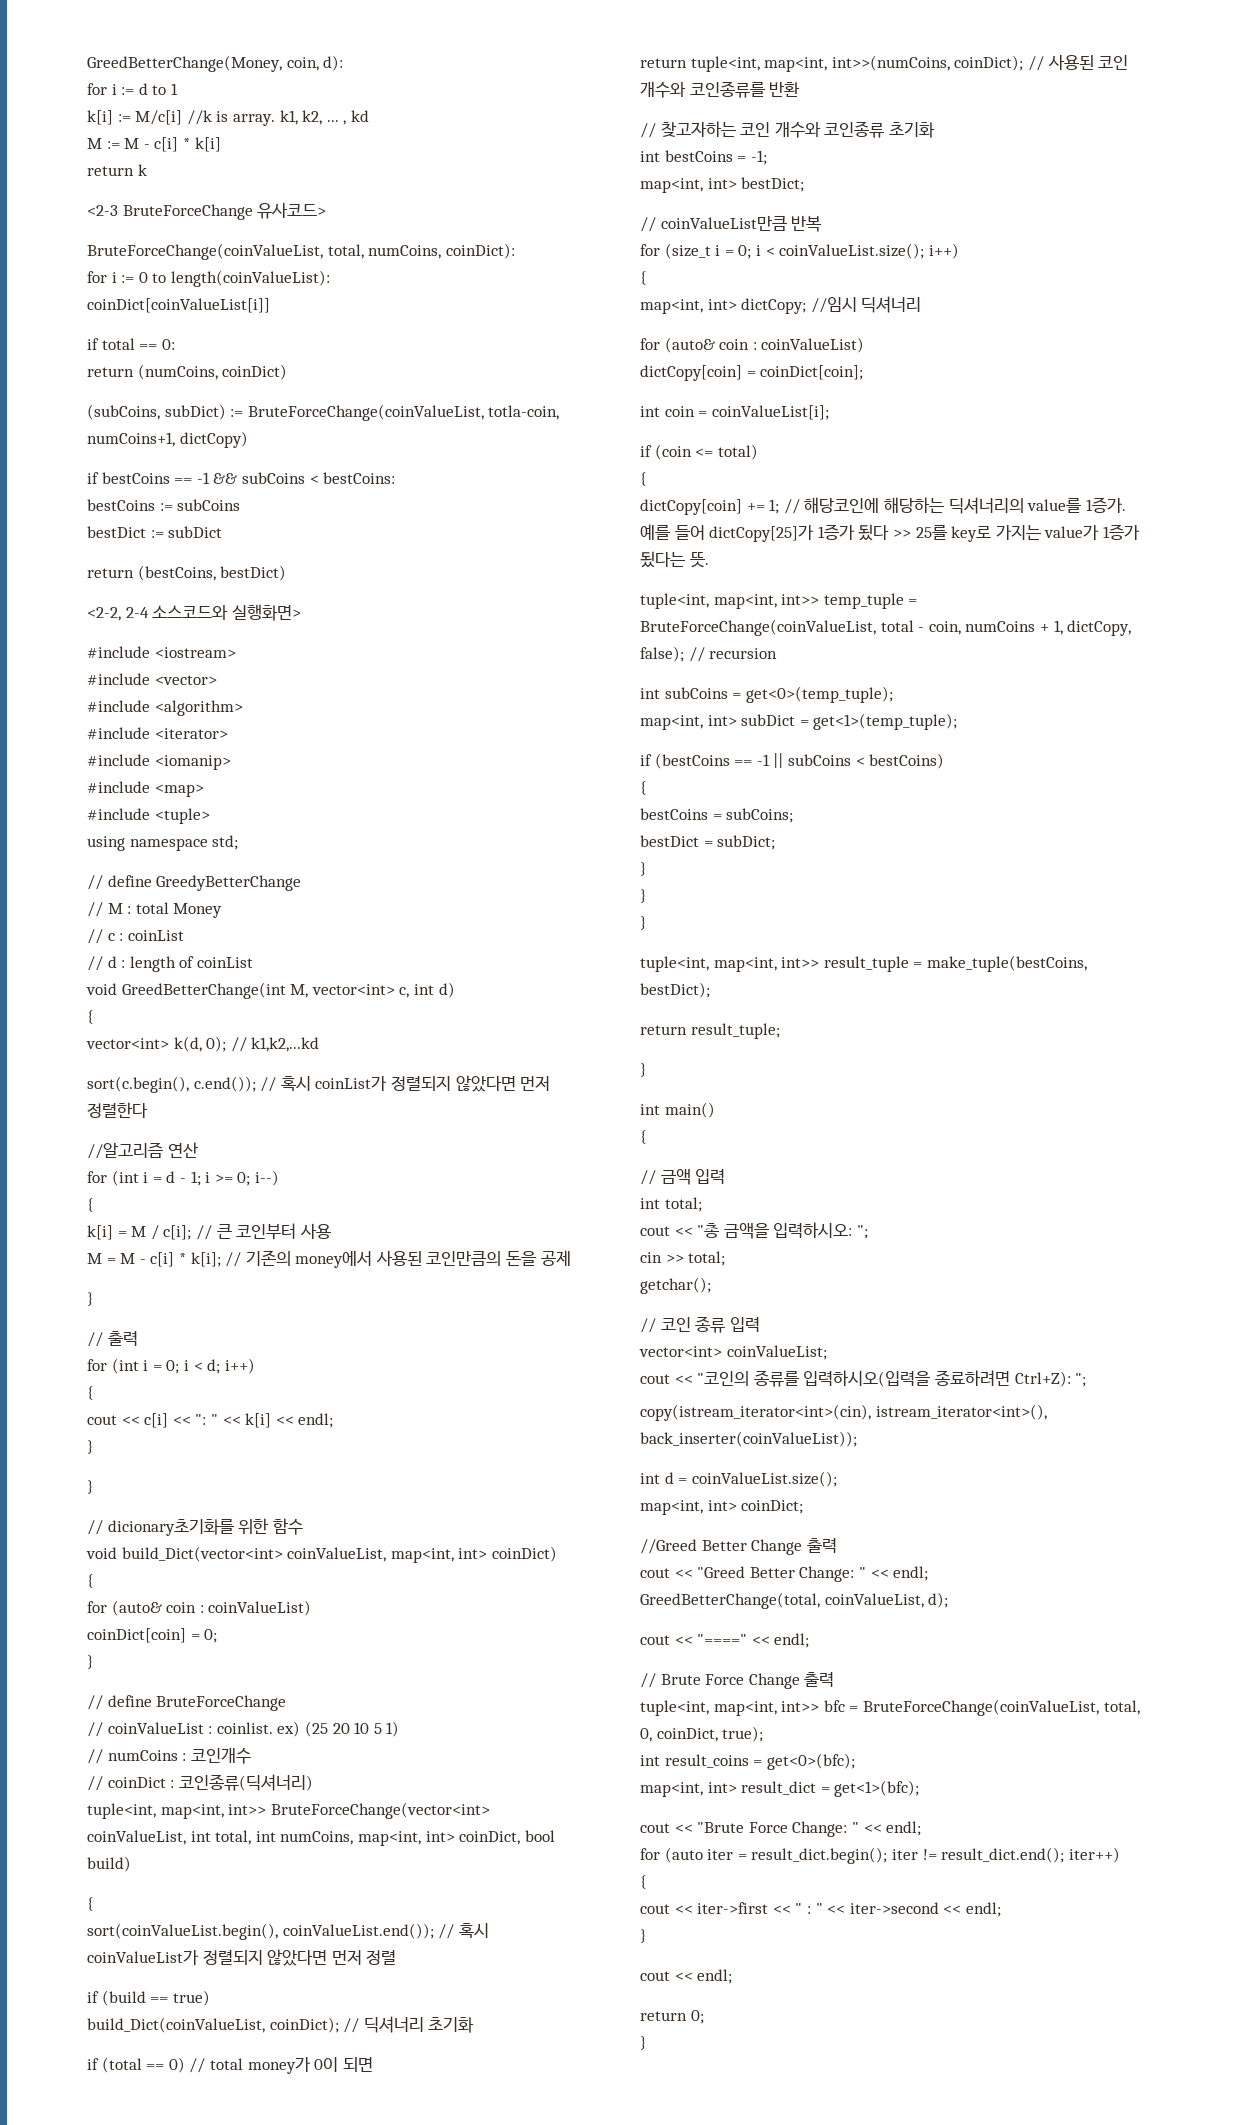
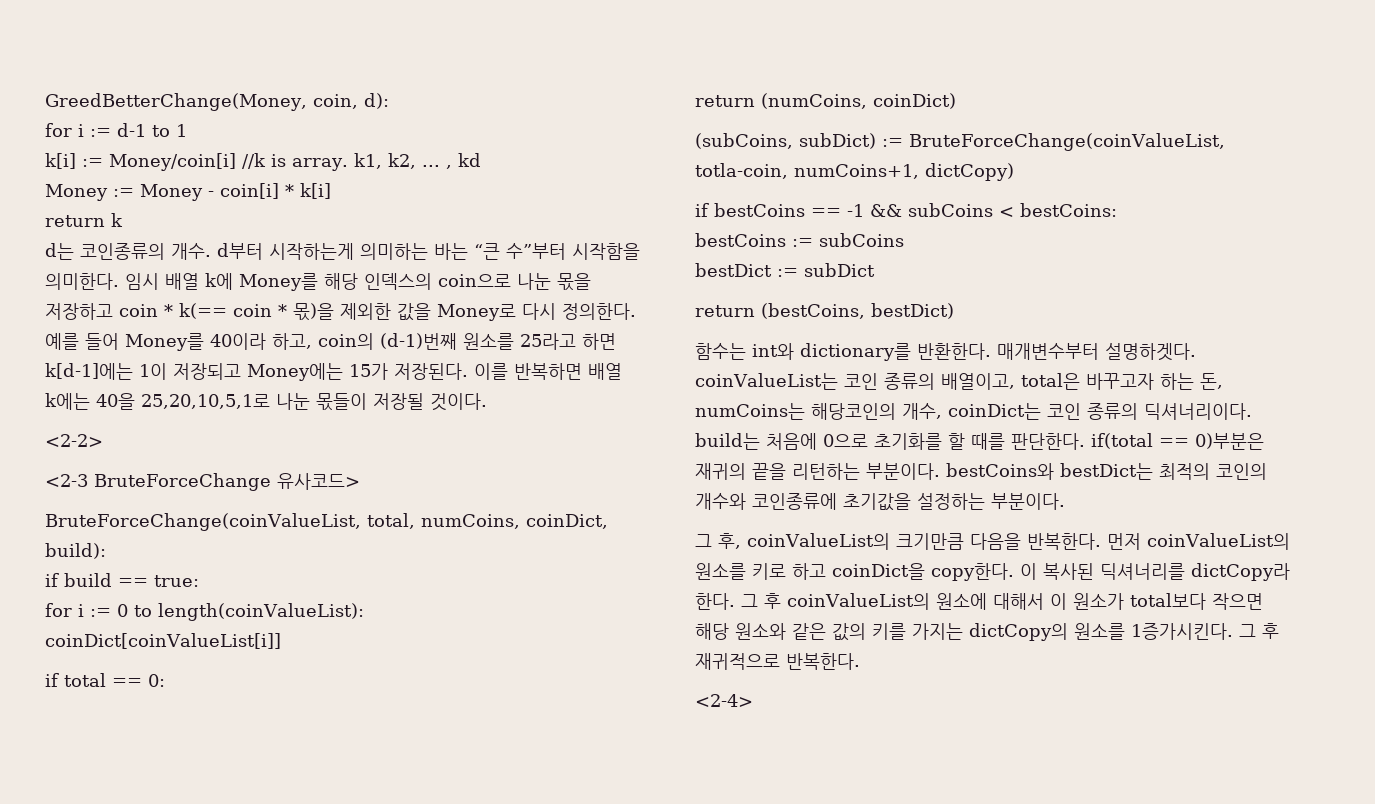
[138,83,148,95] d -> [117,123,146,137] d-1
[135,110,183,125] M/c[i] -> [109,153,236,171] Money/coin[i]
[87,137,179,152] M := M - c[i] -> [45,183,279,201] Money := Money - coin[i]
(147, 170) none -> [45,243,640,260] [45,273,591,291] [45,303,636,321] [45,333,616,351] [45,363,622,381] [45,393,487,411] [45,434,103,447] // d는 코인종류의 개수. d부터 시작하는게 의미하는 바는 “큰 수”부터 시작함을 의미한다. 임시 배열 k에 Money를 해당 인덱스의 coin으로 나눈 몫을 저장하고 coin * k(== coin * 몫)을 제외한 값을 Money로 다시 정의한다. 예를 들어 Money를 40이라 하고, coin의 (d-1)번째 원소를 25라고 하면 k[d-1]에는 1이 저장되고 Money에는 15가 저장된다. 이를 반복하면 배열 k에는 40을 25,20,10,5,1로 나눈 몫들이 저장될 것이다. // <2-2>
[445,243,515,259] coinDict): -> [525,514,608,529] [45,543,106,559] [45,573,199,587] coinDict, build): // if build == true:
[87,604,301,621] [87,646,236,658] [87,673,217,685] [87,700,243,716] [87,727,228,739] [87,754,231,770] [87,781,204,797] [87,808,210,824] [87,835,239,851] [87,875,302,891] [87,902,223,918] [87,929,184,944] [87,956,253,972] [86,982,455,999] [87,1010,94,1024] [86,1036,320,1052] [87,1075,551,1093] [87,1102,148,1118] [87,1142,198,1159] [87,1170,279,1186] [87,1198,94,1212] [87,1223,331,1240] [87,1250,571,1268] [87,1292,94,1306] [87,1331,138,1347] [87,1358,255,1374] [87,1386,94,1400] [87,1413,334,1428] [87,1440,94,1454] [87,1480,94,1494] [87,1518,303,1536] [86,1546,557,1563] [87,1574,94,1588] [87,1600,312,1616] [87,1628,218,1643] [87,1655,94,1669] [87,1695,287,1711] [87,1721,400,1737] [87,1748,251,1764] [87,1774,313,1791] [87,1802,490,1819] [87,1830,555,1846] [87,1856,131,1872] [87,1897,94,1911] [87,1923,489,1940] [87,1949,397,1966] [87,1990,210,2006] [87,2016,475,2033] [87,2057,373,2074] [640,54,1129,72] [640,81,800,98] [640,121,935,138] [640,150,767,165] [640,177,805,193] [640,216,822,232] [640,243,959,259] [640,271,647,285] [640,296,922,314] [640,337,865,353] [640,365,864,381] [640,405,829,420] [640,444,758,460] [640,472,647,486] [640,497,1126,515] [640,524,1140,542] [640,551,709,568] [640,593,918,609] [640,619,1132,636] [640,646,778,662] [640,686,893,703] [640,713,958,730] [640,753,945,769] [640,781,647,795] [640,808,794,823] [640,835,776,850] [640,862,647,876] [640,889,647,903] [640,916,647,930] [640,955,1087,972] [640,982,710,998] [640,1023,780,1039] [640,1063,647,1077] [640,1102,715,1118] [640,1130,647,1144] [640,1169,726,1185] [640,1197,702,1212] [640,1222,868,1239] [640,1251,726,1266] [640,1277,711,1294] [640,1316,760,1333] [639,1345,827,1360] [640,1370,1087,1387] [640,1404,1047,1421] [640,1431,857,1447] [640,1471,837,1487] [640,1500,804,1515] [640,1538,837,1555] [640,1566,929,1582] [640,1592,949,1609] [640,1633,810,1648] [640,1672,835,1689] [640,1699,1140,1716] [640,1726,764,1742] [640,1753,855,1770] [640,1780,920,1797] [640,1821,922,1837] [640,1847,1120,1864] [640,1875,647,1889] [640,1902,1001,1917] [640,1929,647,1943] [640,1969,733,1984] [640,2010,704,2024] [640,2036,647,2050] <2-2, 2-4 소스코드와 실행화면> // #include <iostream> // #include <vector> // #include <algorithm> // #include <iterator> // #include <iomanip> // #include <map> // #include <tuple> // using namespace std; // // define GreedyBetterChange // // M : total Money // // c : coinList // // d : length of coinList // void GreedBetterChange(int M, vector<int> c, int d) // { // vector<int> k(d, 0); // k1,k2,...kd // sort(c.begin(), c.end()); // 혹시 coinList가 정렬되지 않았다면 먼저 정렬한다 // //알고리즘 연산 // for (int i = d - 1; i >= 0; i--) // { // k[i] = M / c[i]; // 큰 코인부터 사용 // M = M - c[i] * k[i]; // 기존의 money에서 사용된 코인만큼의 돈을 공제 // } // // 출력 // for (int i = 0; i < d; i++) // { // cout << c[i] << ": " << k[i] << endl; // } // } // // dicionary초기화를 위한 함수 // void build_Dict(vector<int> coinValueList, map<int, int> coinDict) // { // for (auto& coin : coinValueList) // coinDict[coin] = 0; // } // // define BruteForceChange // // coinValueList : coinlist. ex) (25 20 10 5 1) // // numCoins : 코인개수 // // coinDict : 코인종류(딕셔너리) // tuple<int, map<int, int>> BruteForceChange(vector<int> coinValueList, int total, int numCoins, map<int, int> coinDict, bool build) // { // sort(coinValueList.begin(), coinValueList.end()); // 혹시 coinValueList가 정렬되지 않았다면 먼저 정렬 // if (build == true) // build_Dict(coinValueList, coinDict); // 딕셔너리 초기화 // if (total == 0) // total money가 0이 되면 // return tuple<int, map<int, int>>(numCoins, coinDict); // 사용된 코인 개수와 코인종류를 반환 // // 찾고자하는 코인 개수와 코인종류 초기화 // int bestCoins = -1; // map<int, int> bestDict; // // coinValueList만큼 반복 // for (size_t i = 0; i < coinValueList.size(); i++) // { // map<int, int> dictCopy; //임시 딕셔너리 // for (auto& coin : coinValueList) // dictCopy[coin] = coinDict[coin]; // int coin = coinValueList[i]; // if (coin <= total) // { // dictCopy[coin] += 1; // 해당코인에 해당하는 딕셔너리의 value를 1증가. 예를 들어 dictCopy[25]가 1증가 됬다 >> 25를 key로 가지는 value가 1증가 됬다는 뜻. // tuple<int, map<int, int>> temp_tuple = BruteForceChange(coinValueList, total - coin, numCoins + 1, dictCopy, false); // recursion // int subCoins = get<0>(temp_tuple); // map<int, int> subDict = get<1>(temp_tuple); // if (bestCoins == -1 || subCoins < bestCoins) // { // bestCoins = subCoins; // bestDict = subDict; // } // } // } // tuple<int, map<int, int>> result_tuple = make_tuple(bestCoins, bestDict); // return result_tuple; // } // int main() // { // // 금액 입력 // int total; // cout << "총 금액을 입력하시오: "; // cin >> total; // getchar(); // // 코인 종류 입력 // vector<int> coinValueList; // cout << "코인의 종류를 입력하시오(입력을 종료하려면 Ctrl+Z): "; // copy(istream_iterator<int>(cin), istream_iterator<int>(), back_inserter(coinValueList)); // int d = coinValueList.size(); // map<int, int> coinDict; // //Greed Better Change 출력 // cout << "Greed Better Change: " << endl; // GreedBetterChange(total, coinValueList, d); // cout << "====" << endl; // // Brute Force Change 출력 // tuple<int, map<int, int>> bfc = BruteForceChange(coinValueList, total, 0, coinDict, true); // int result_coins = get<0>(bfc); // map<int, int> result_dict = get<1>(bfc); // cout << "Brute Force Change: " << endl; // for (auto iter = result_dict.begin(); iter != result_dict.end(); iter++) // { // cout << iter->first << " : " << iter->second << endl; // } // cout << endl; // return 0; // } -> [695,343,1196,361] [695,373,1223,390] [695,403,1252,420] [695,433,1264,450] [695,463,1267,480] [695,493,1065,511] [695,533,1290,550] [695,563,1290,581] [695,593,1263,610] [695,623,1279,641] [695,653,860,670] [695,694,753,707] 함수는 int와 dictionary를 반환한다. 매개변수부터 설명하겟다. coinValueList는 코인 종류의 배열이고, total은 바꾸고자 하는 돈, numCoins는 해당코인의 개수, coinDict는 코인 종류의 딕셔너리이다. build는 처음에 0으로 초기화를 할 때를 판단한다. if(total == 0)부분은 재귀의 끝을 리턴하는 부분이다. bestCoins와 bestDict는 최적의 코인의 개수와 코인종류에 초기값을 설정하는 부분이다. // 그 후, coinValueList의 크기만큼 다음을 반복한다. 먼저 coinValueList의 원소를 키로 하고 coinDict을 copy한다. 이 복사된 딕셔너리를 dictCopy라 한다. 그 후 coinValueList의 원소에 대해서 이 원소가 total보다 작으면 해당 원소와 같은 값의 키를 가지는 dictCopy의 원소를 1증가시킨다. 그 후 재귀적으로 반복한다. // <2-4>

